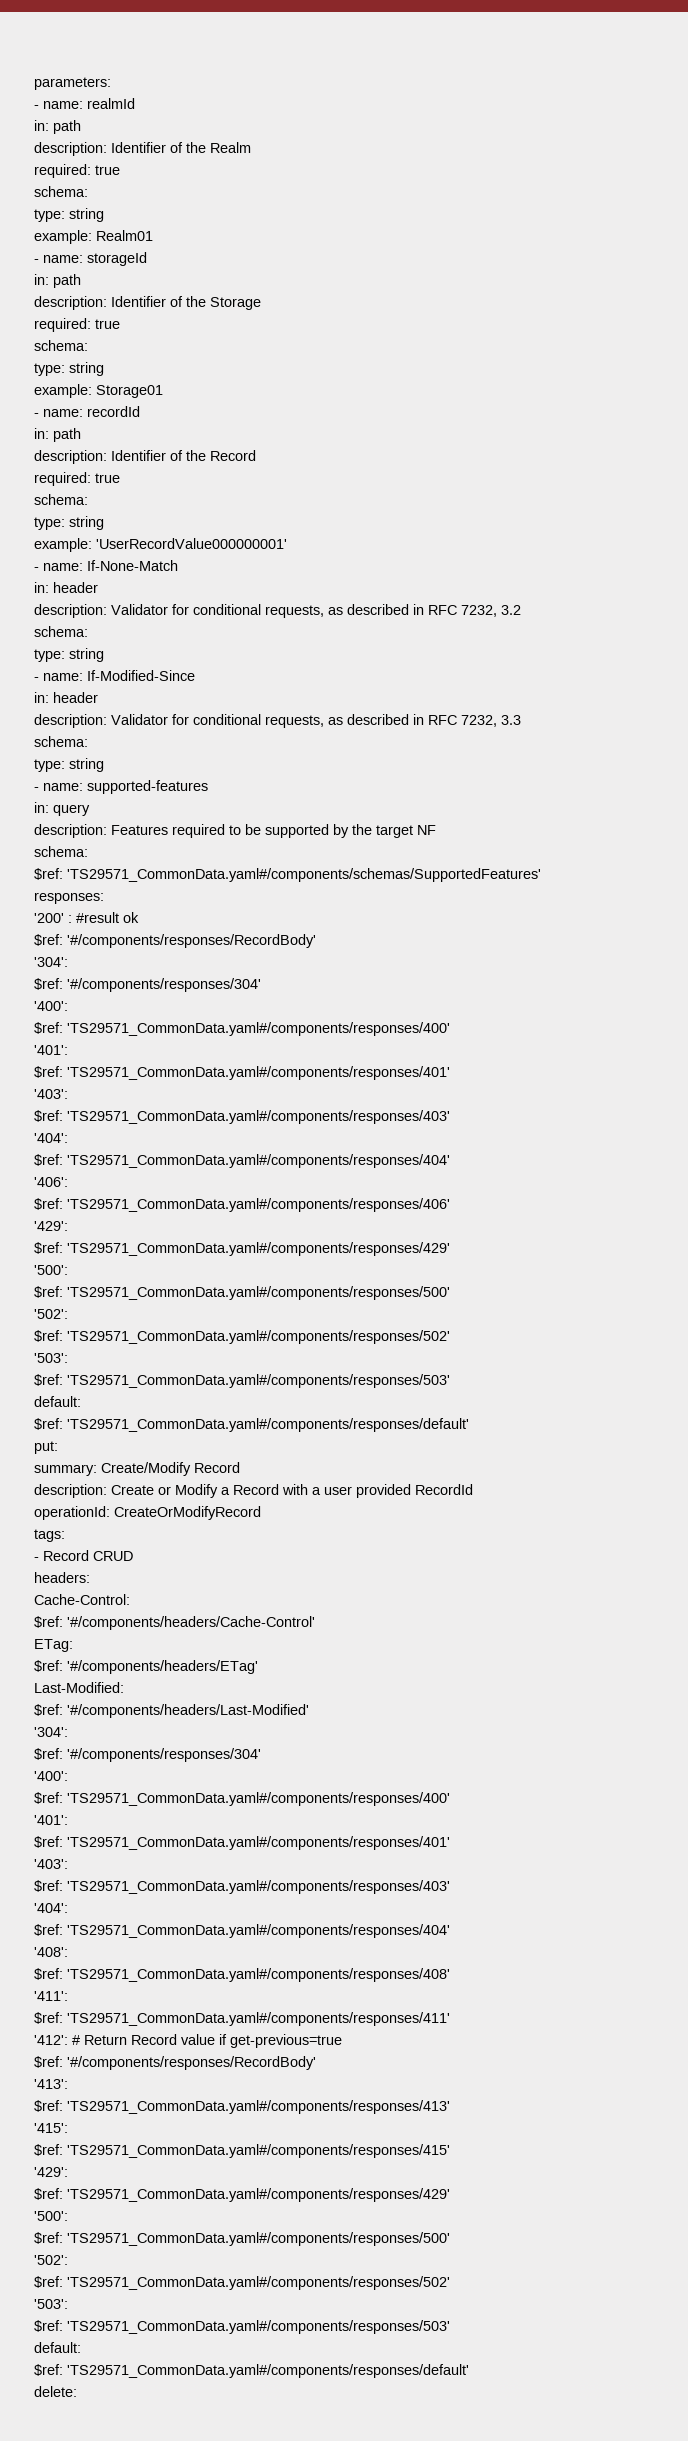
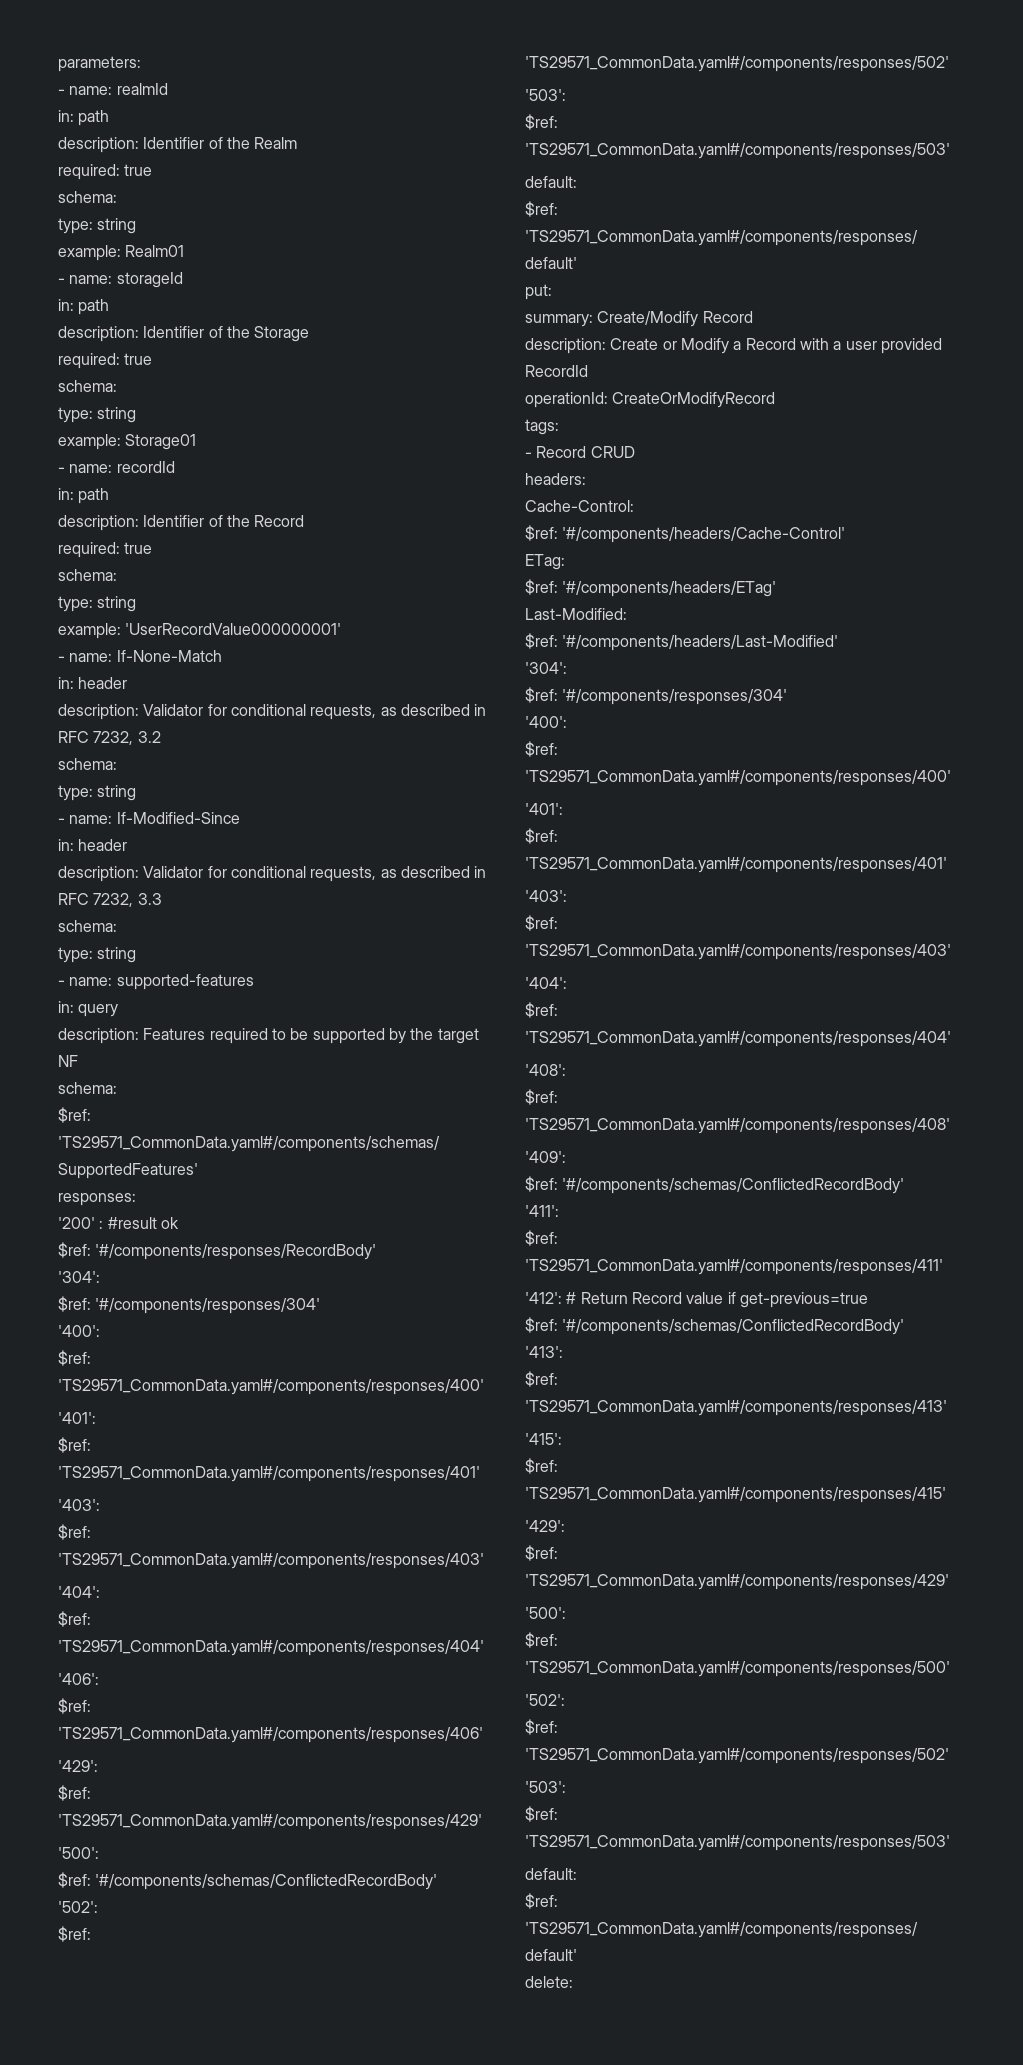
[67,1286,450,1300] 'TS29571_CommonData.yaml#/components/responses/500' -> [95,1874,438,1890] '#/components/schemas/ConflictedRecordBody'
(450, 1975) none -> [525,1151,566,1163] [525,1176,905,1194] // '409': // $ref: '#/components/schemas/ConflictedRecordBody'
[67,2056,316,2070] '#/components/responses/RecordBody' -> [562,1319,905,1335] '#/components/schemas/ConflictedRecordBody'

